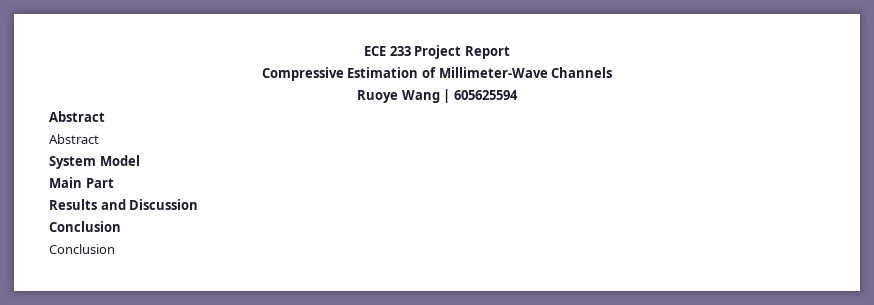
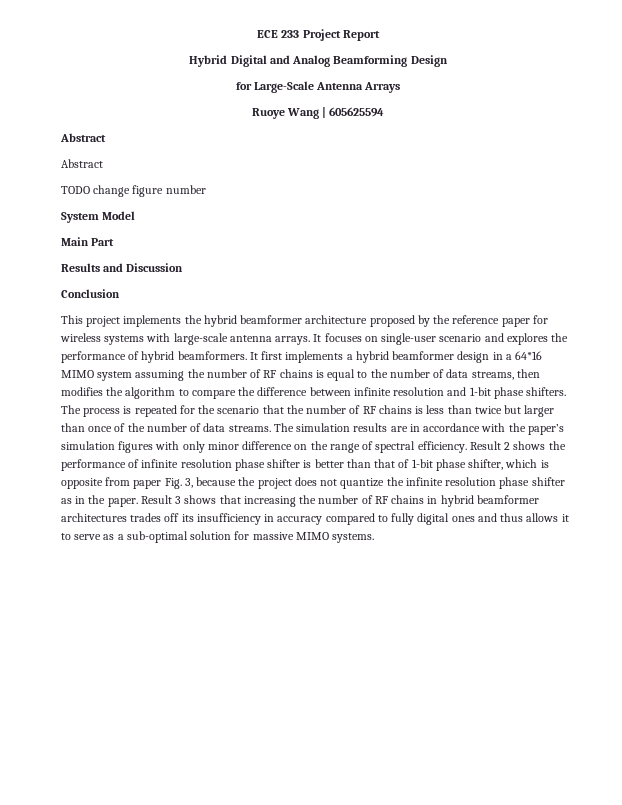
[261,67,613,81] Compressive Estimation of Millimeter-Wave Channels -> [189,55,448,67] [235,81,401,93] Hybrid Digital and Analog Beamforming Design // for Large-Scale Antenna Arrays
(99, 139) none -> [61,185,206,197] // TODO change figure number
[49,244,115,254] Conclusion -> [61,315,548,327] [60,333,569,345] [61,351,543,363] [61,369,540,381] [61,387,567,399] [61,405,555,417] [61,423,564,435] [61,441,566,453] [61,459,549,471] [61,477,565,489] [61,495,539,507] [61,513,569,525] [61,531,375,543] This project implements the hybrid beamformer architecture proposed by the reference paper for wireless systems with large-scale antenna arrays. It focuses on single-user scenario and explores the performance of hybrid beamformers. It first implements a hybrid beamformer design in a 64*16 MIMO system assuming the number of RF chains is equal to the number of data streams, then modifies the algorithm to compare the difference between infinite resolution and 1-bit phase shifters. The process is repeated for the scenario that the number of RF chains is less than twice but larger than once of the number of data streams. The simulation results are in accordance with the paper’s simulation figures with only minor difference on the range of spectral efficiency. Result 2 shows the performance of infinite resolution phase shifter is better than that of 1-bit phase shifter, which is opposite from paper Fig. 3, because the project does not quantize the infinite resolution phase shifter as in the paper. Result 3 shows that increasing the number of RF chains in hybrid beamformer architectures trades off its insufficiency in accuracy compared to fully digital ones and thus allows it to serve as a sub-optimal solution for massive MIMO systems.

